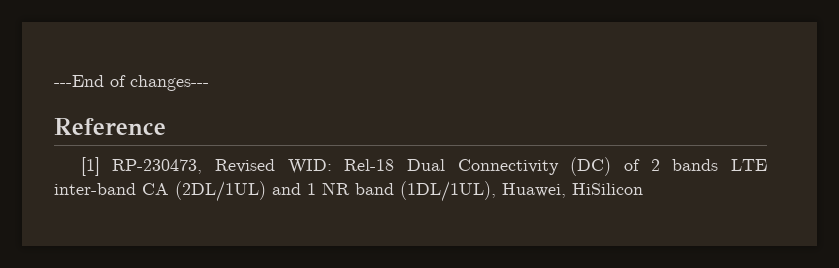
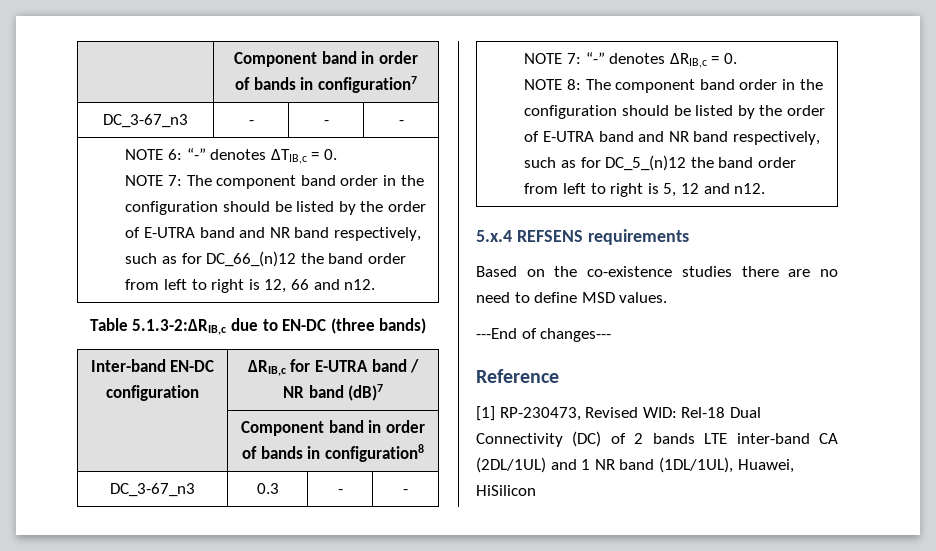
(54, 81) none -> [234,51,418,67] [235,76,417,93] [103,114,188,128] [248,120,254,125] [323,120,329,125] [398,120,404,125] [125,148,337,164] [125,175,424,189] [125,201,426,215] [125,227,421,241] [125,251,406,267] [125,279,376,293] [89,318,427,335] [90,359,215,372] [106,385,199,401] [247,359,420,376] [282,384,384,401] [241,420,425,436] [242,444,424,462] [110,483,195,497] [256,483,279,494] [337,489,343,494] [403,489,408,494] [524,52,737,68] [524,79,823,93] [524,105,825,119] [524,131,820,145] [524,155,796,171] [524,183,766,197] [476,229,689,245] [476,266,838,277] [476,292,668,303] | Component band in order of bands in configuration7 // DC_3-67_n3 | - | - | - // NOTE 6: “-” denotes ΔTIB,c = 0. // NOTE 7: The component band order in the configuration should be listed by the order of E-UTRA band and NR band respectively, such as for DC_66_(n)12 the band order from left to right is 12, 66 and n12. // Table 5.1.3-2:ΔRIB,c due to EN-DC (three bands) // Inter-band EN-DC configuration | ΔRIB,c for E-UTRA band / NR band (dB)7 // | Component band in order of bands in configuration8 // DC_3-67_n3 | 0.3 | - | - // NOTE 7: “-” denotes ΔRIB,c = 0. // NOTE 8: The component band order in the configuration should be listed by the order of E-UTRA band and NR band respectively, such as for DC_5_(n)12 the band order from left to right is 5, 12 and n12. // 5.x.4 REFSENS requirements // Based on the co-existence studies there are no need to define MSD values. //

